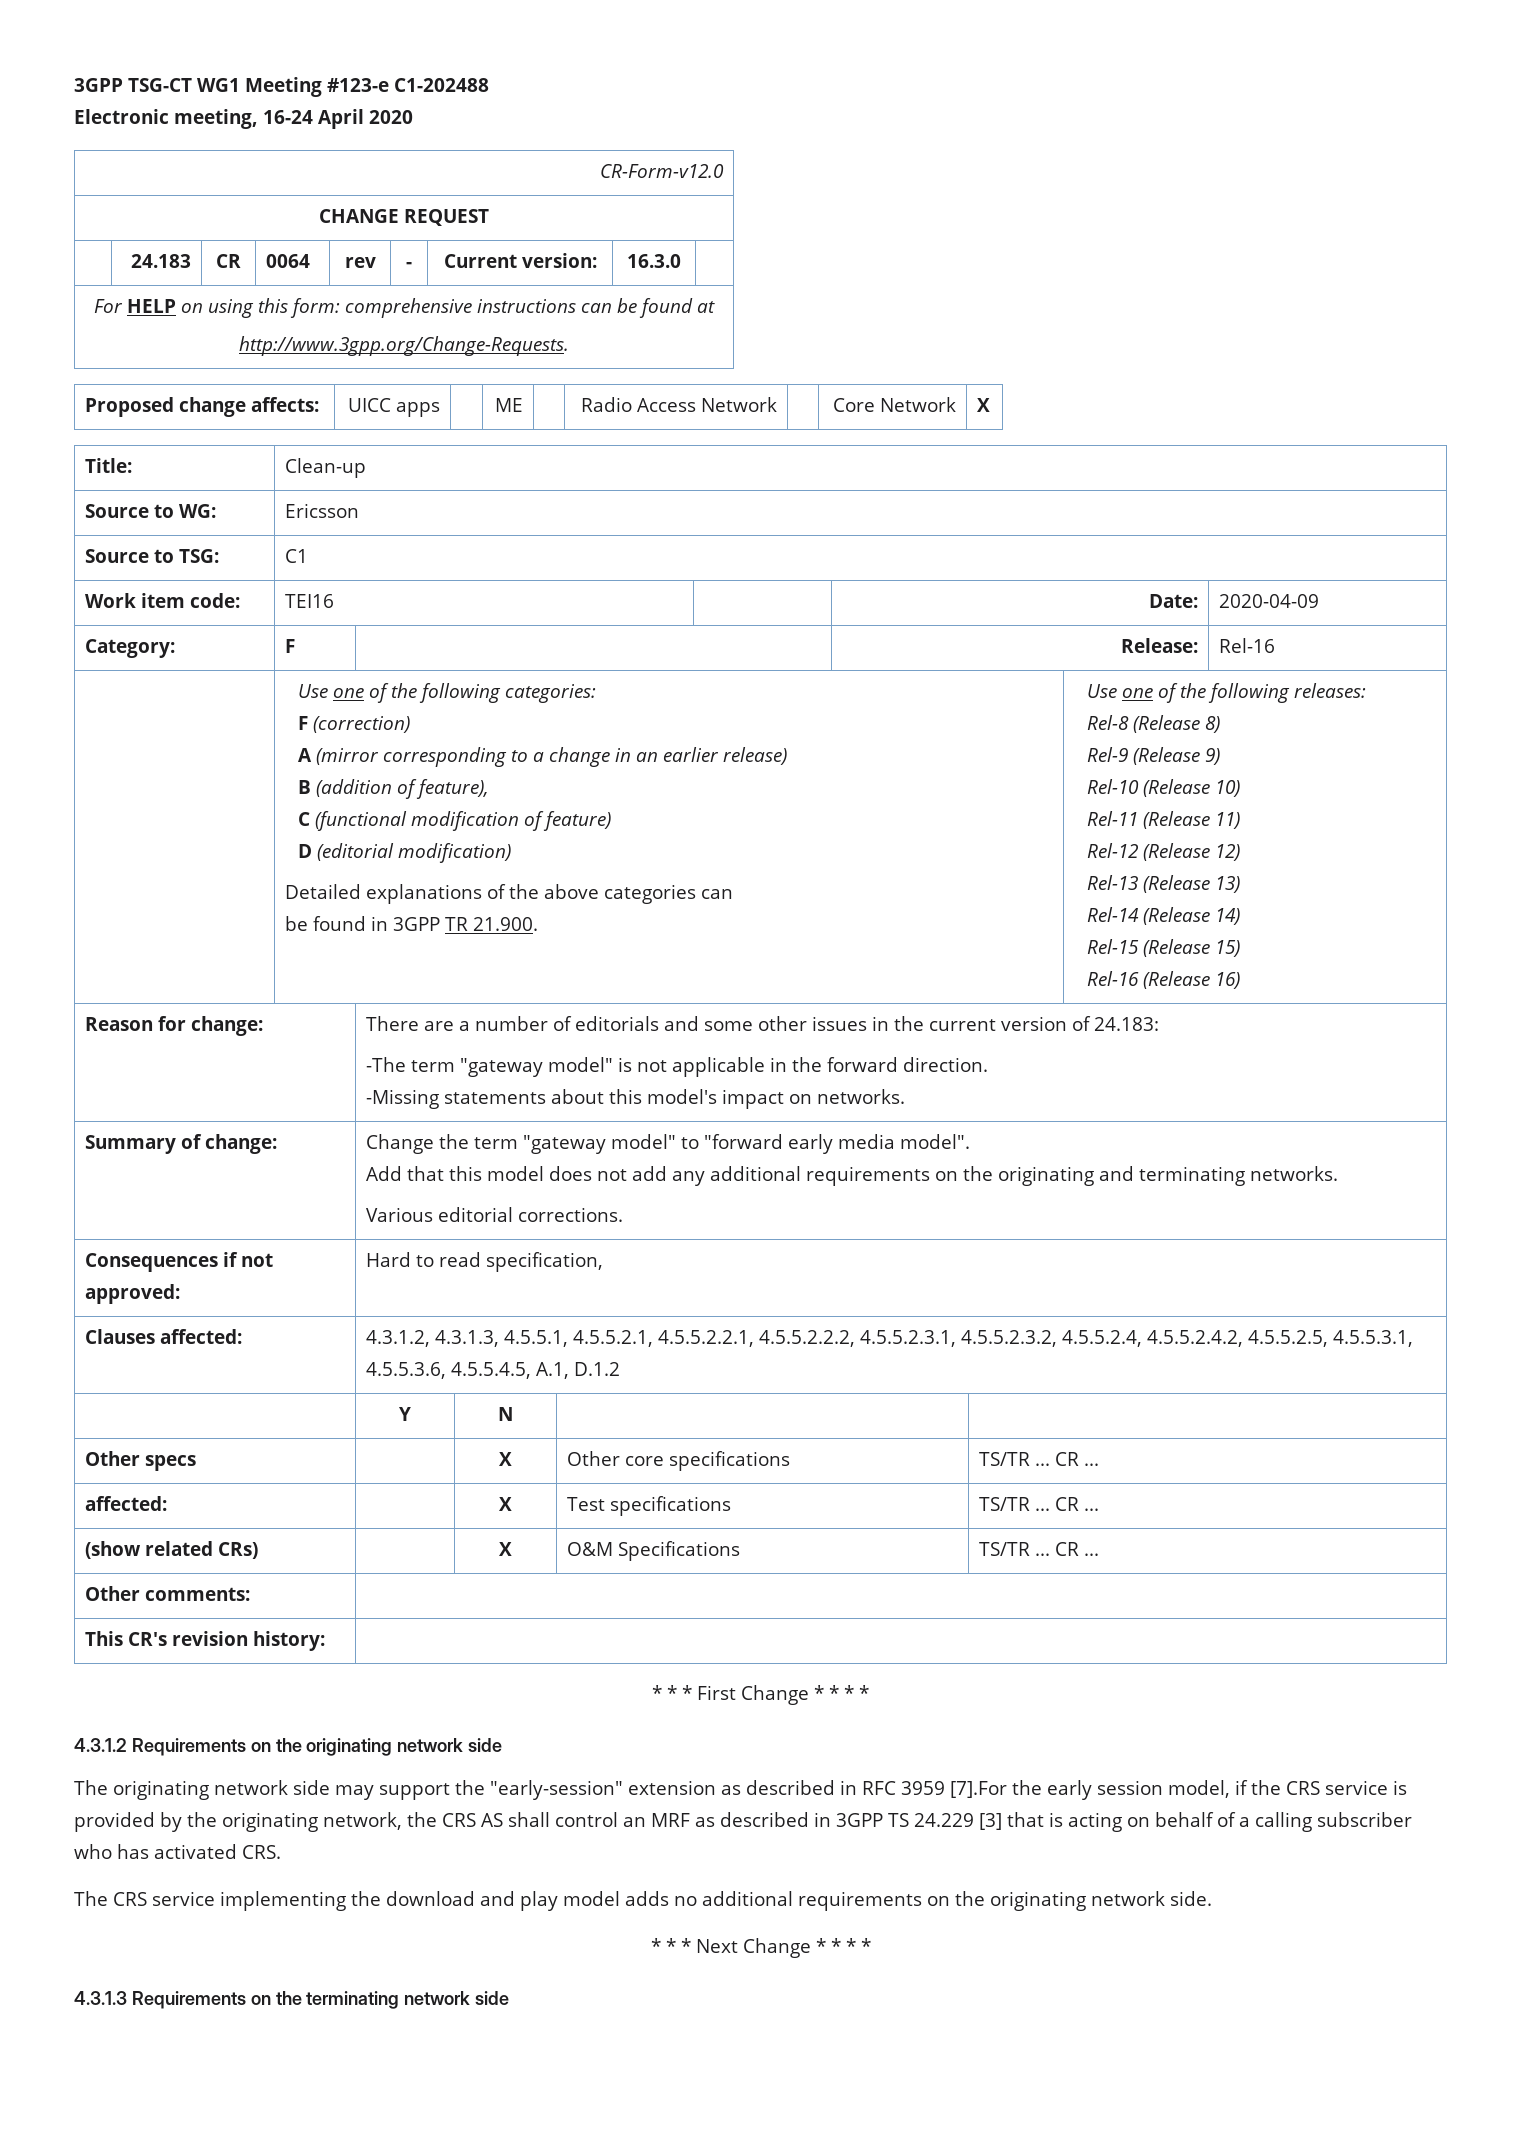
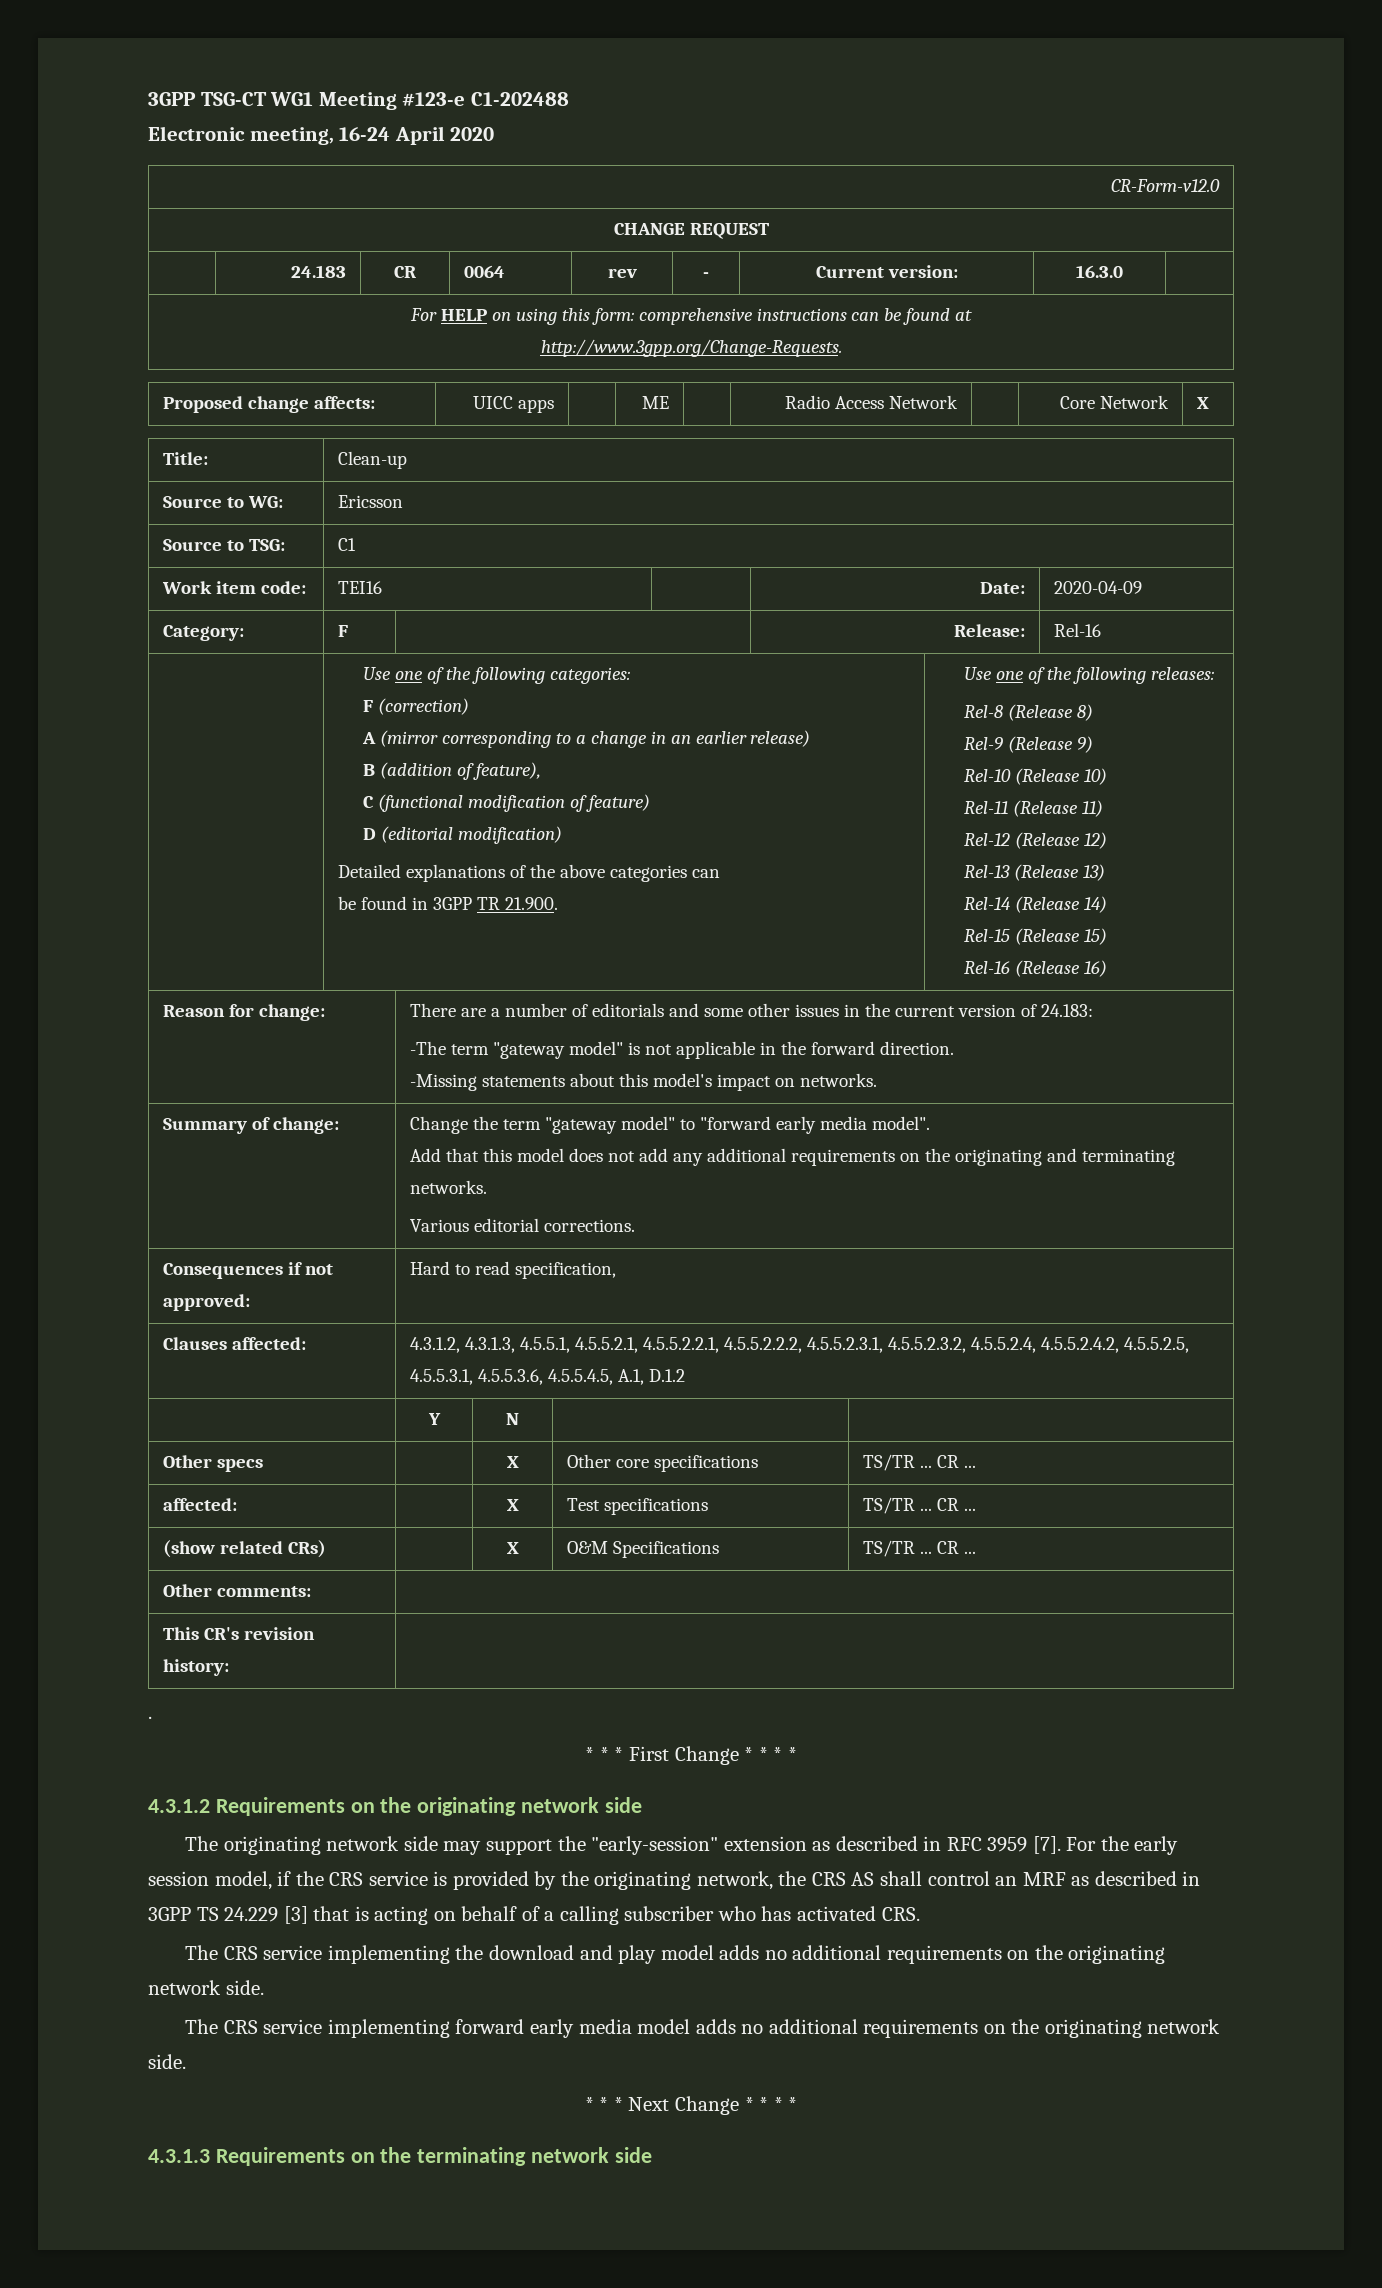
(326, 1641) none -> [148,1716,152,1719] // .
[949,1781,1007,1798] [7].For -> [1032,1836,1097,1854] [7]. For
(1212, 1898) none -> [185,2019,1221,2038] [148,2054,186,2069] // The CRS service implementing forward early media model adds no additional requirements on the originating network side.

